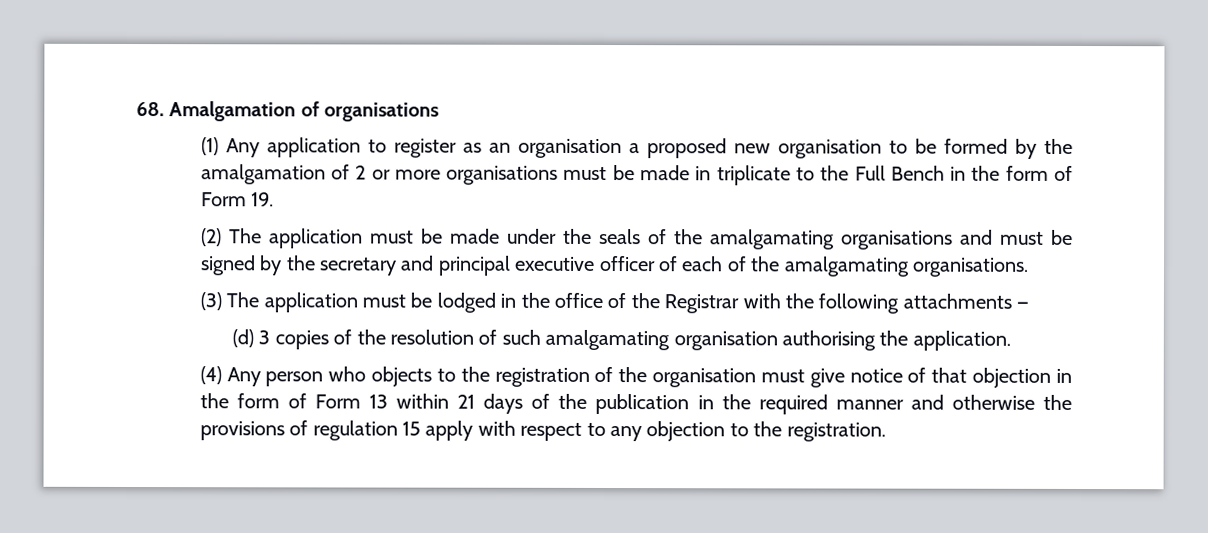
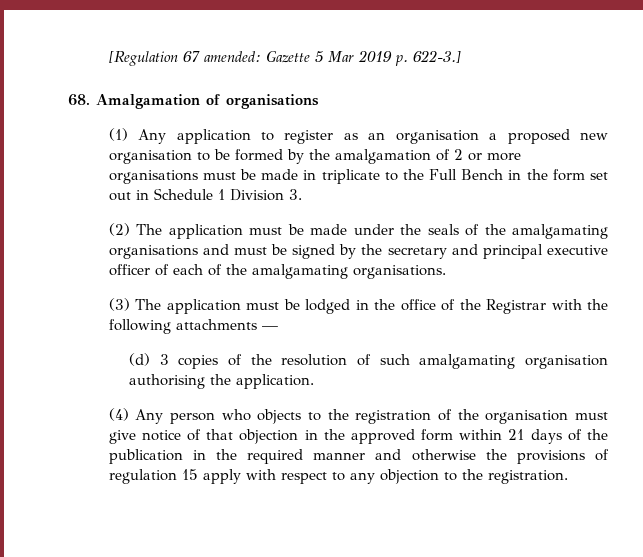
(136, 109) none -> [108,50,461,66] [Regulation 67 amended: Gazette 5 Mar 2019 p. 622-3.] //
[1054,165,1073,181] [200,192,275,207] of Form 19. -> [589,172,608,180] [108,188,302,201] set out in Schedule 1 Division 3.
[236,393,389,409] form of Form 13 -> [350,429,454,444] approved form

